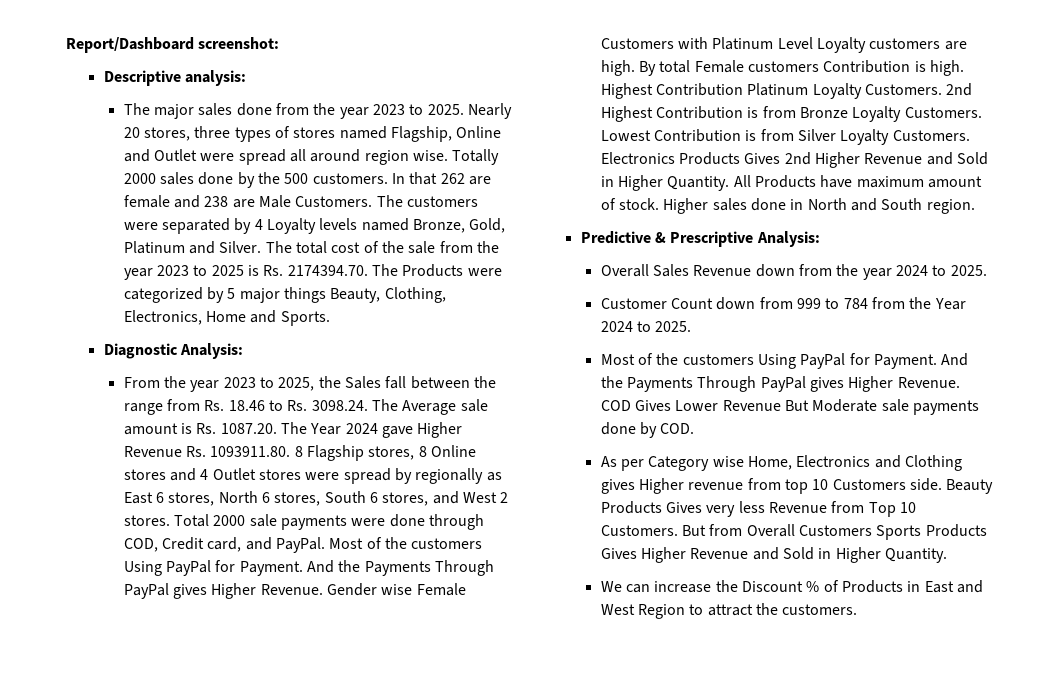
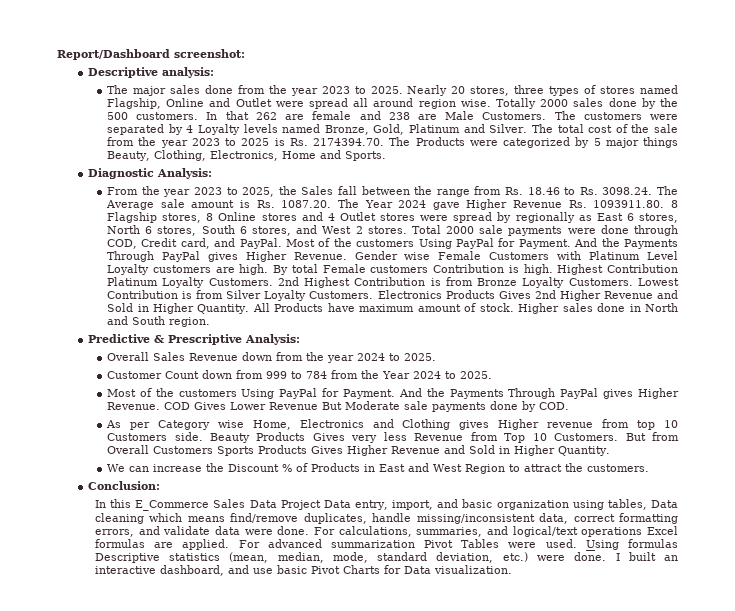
(858, 609) none -> [88,481,161,490] [94,499,678,511] [94,513,678,524] [94,526,678,537] [94,539,678,550] [94,552,678,563] [94,565,512,576] // Conclusion: // In this E_Commerce Sales Data Project Data entry, import, and basic organization using tables, Data cleaning which means find/remove duplicates, handle missing/inconsistent data, correct formatting errors, and validate data were done. For calculations, summaries, and logical/text operations Excel formulas are applied. For advanced summarization Pivot Tables were used. Using formulas Descriptive statistics (mean, median, mode, standard deviation, etc.) were done. I built an interactive dashboard, and use basic Pivot Charts for Data visualization.

